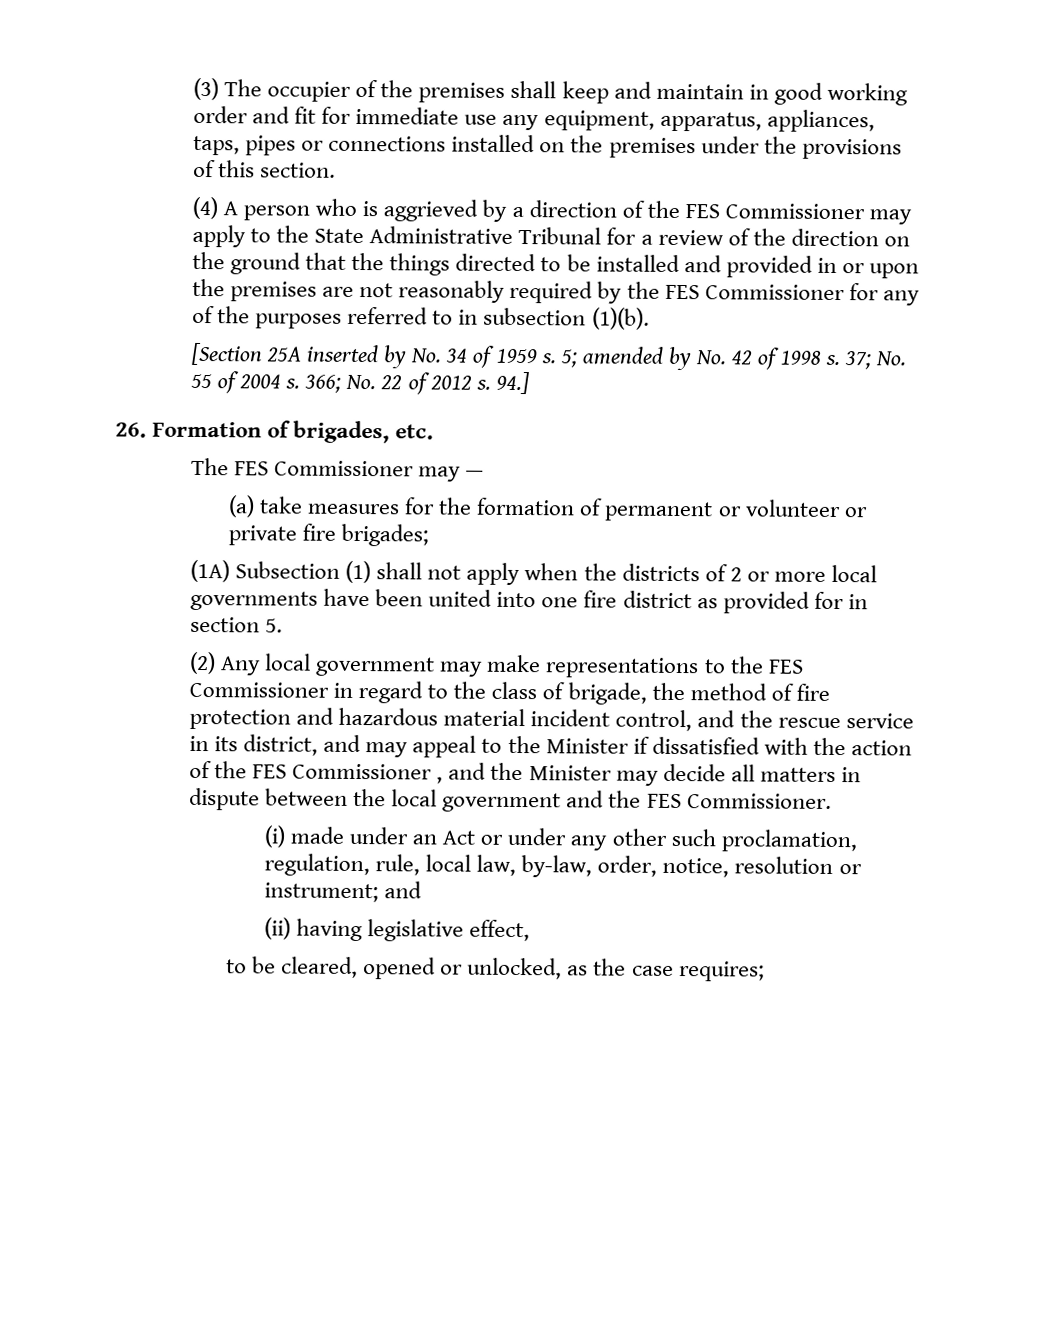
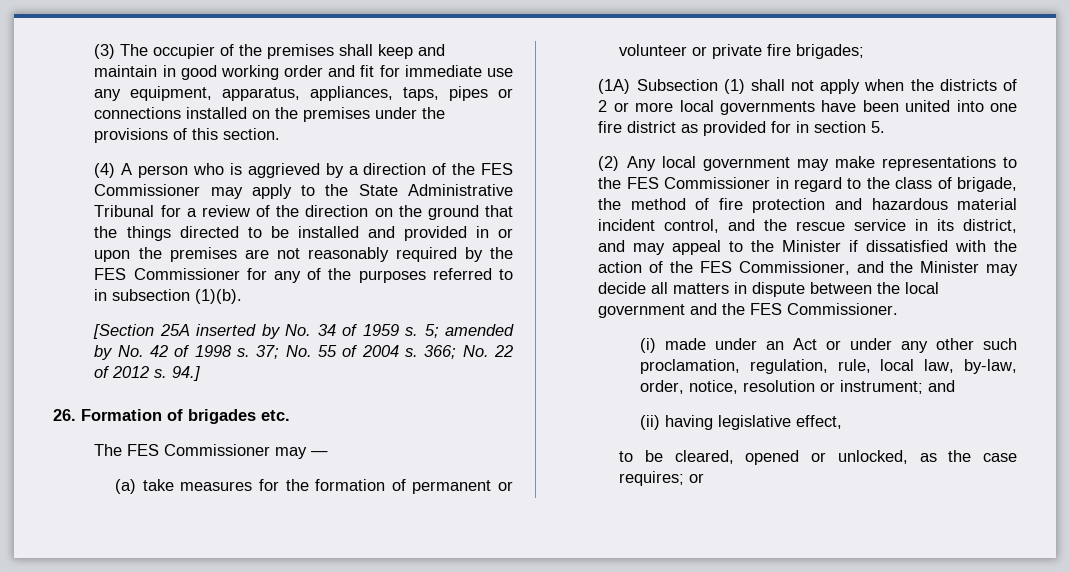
[293,420,391,444] brigades, -> [188,409,256,424] brigades
[292,763,444,784] Commissioner , -> [738,261,850,275] Commissioner,
(765, 971) none -> [689,473,705,483] or

